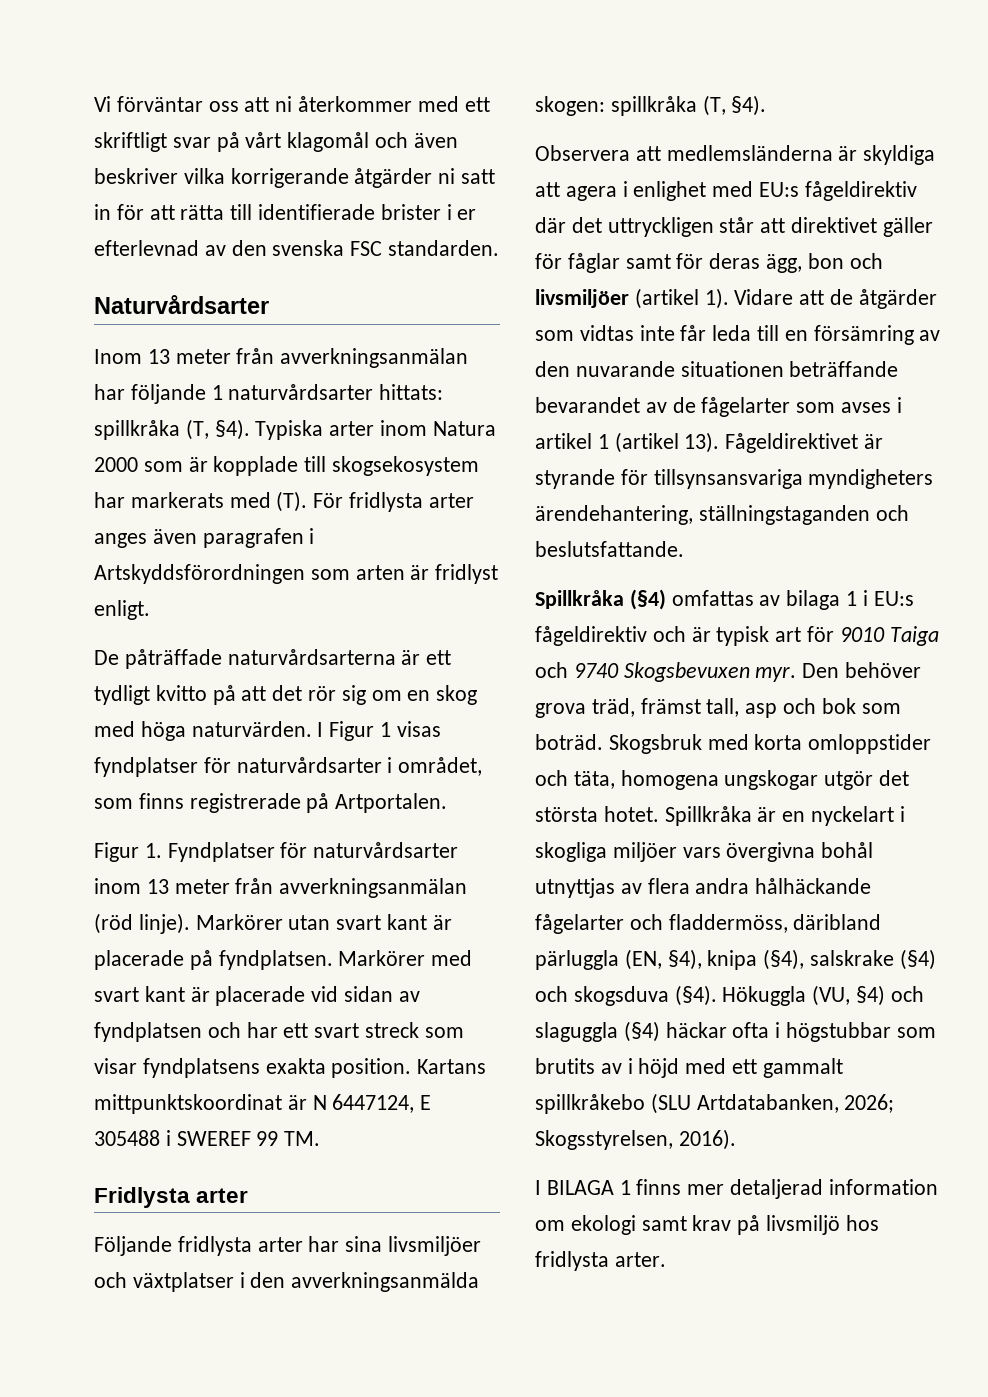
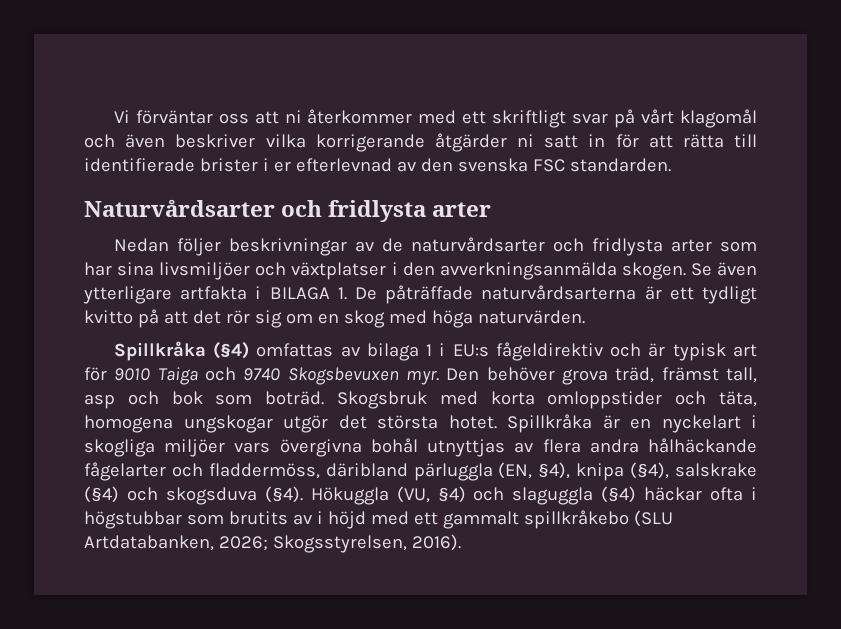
[94,348,469,368] [94,384,444,404] [94,419,496,440] [94,456,480,476] [94,491,474,512] [94,528,315,548] [94,564,499,584] [94,600,150,620] // Inom 13 meter från avverkningsanmälan har följande 1 naturvårdsarter hittats: spillkråka (T, §4). Typiska arter inom Natura 2000 som är kopplade till skogsekosystem har markerats med (T). För fridlysta arter anges även paragrafen i Artskyddsförordningen som arten är fridlyst enligt. // -> [281,200,492,222] [113,237,757,256] [84,262,758,280] [83,286,347,304] och fridlysta arter // Nedan följer beskrivningar av de naturvårdsarter och fridlysta arter som har sina livsmiljöer och växtplatser i den avverkningsanmälda skogen. Se även ytterligare artfakta i BILAGA 1.
[317,721,441,741] [94,757,483,777] [94,793,448,813] [94,842,459,862] [94,878,468,898] [94,913,452,934] [94,950,473,970] [94,986,420,1006] [94,1022,464,1042] [94,1058,487,1078] [94,1094,432,1114] [94,1130,321,1146] [94,1187,249,1208] [94,1236,482,1256] [94,1272,480,1292] [535,95,767,116] [535,145,936,165] [535,181,917,201] [535,217,933,237] [535,253,883,273] [535,288,937,309] [535,325,941,345] [535,361,899,377] [535,397,902,417] [535,432,884,453] [535,469,934,489] [535,505,909,525] [535,541,684,557] I Figur 1 visas fyndplatser för naturvårdsarter i området, som finns registrerade på Artportalen. // Figur 1. Fyndplatser för naturvårdsarter inom 13 meter från avverkningsanmälan (röd linje). Markörer utan svart kant är placerade på fyndplatsen. Markörer med svart kant är placerade vid sidan av fyndplatsen och har ett svart streck som visar fyndplatsens exakta position. Kartans mittpunktskoordinat är N 6447124, E 305488 i SWEREF 99 TM. // Fridlysta arter // Följande fridlysta arter har sina livsmiljöer och växtplatser i den avverkningsanmälda skogen: spillkråka (T, §4). // Observera att medlemsländerna är skyldiga att agera i enlighet med EU:s fågeldirektiv där det uttryckligen står att direktivet gäller för fåglar samt för deras ägg, bon och livsmiljöer (artikel 1). Vidare att de åtgärder som vidtas inte får leda till en försämring av den nuvarande situationen beträffande bevarandet av de fågelarter som avses i artikel 1 (artikel 13). Fågeldirektivet är styrande för tillsynsansvariga myndigheters ärendehantering, ställningstaganden och beslutsfattande. -> (585, 317) none
[535,1179,938,1199] [535,1215,879,1235] [535,1251,666,1271] // I BILAGA 1 finns mer detaljerad information om ekologi samt krav på livsmiljö hos fridlysta arter. -> (461, 542) none

